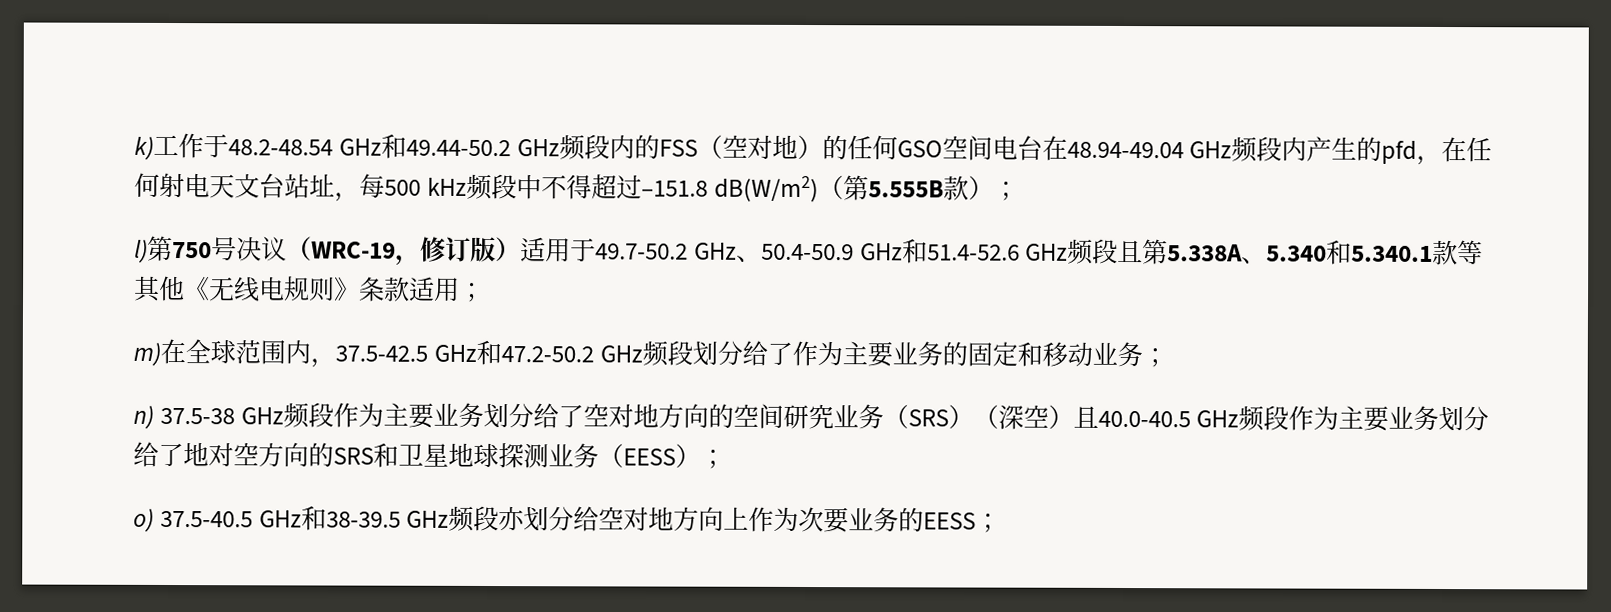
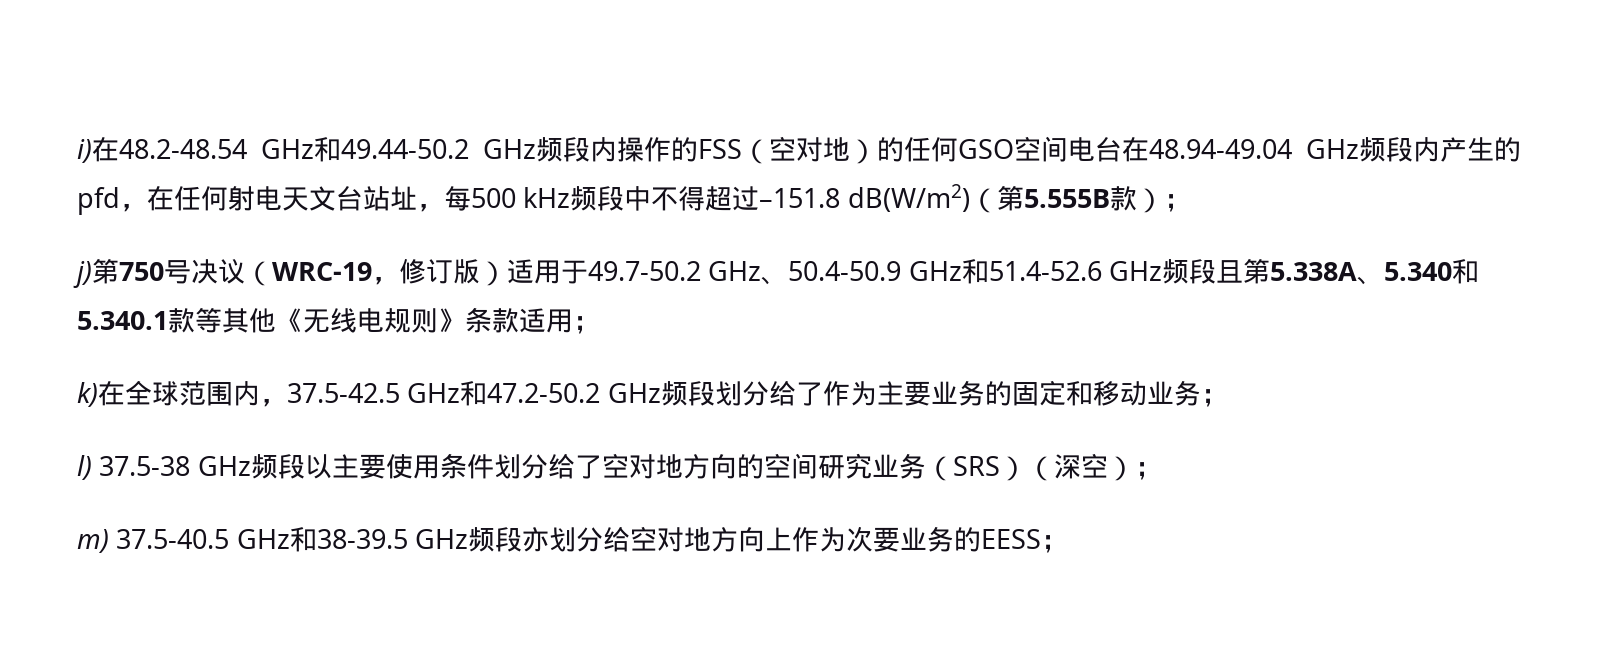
[134,133,229,160] k)工作于 -> [77,137,119,163] i)在
(635, 147) none -> [617,137,671,162] 操作
[134,239,148,263] l) -> [73,261,92,288] j)
[133,342,161,366] m) -> [77,382,98,407] k)
[133,405,154,429] n) -> [77,455,92,480] l)
[332,402,484,429] 作为主要业务 -> [304,453,494,479] 以主要使用条件
[1072,405,1490,432] [133,441,726,469] [133,508,154,532] 且40.0-40.5 GHz频段作为主要业务划分给了地对空方向的SRS和卫星地球探测业务（EESS）； // o) -> [1134,462,1162,480] [77,529,109,553] ； // m)

